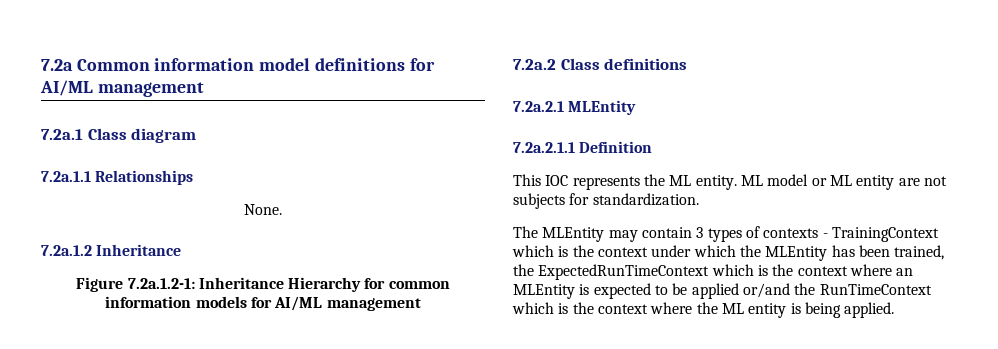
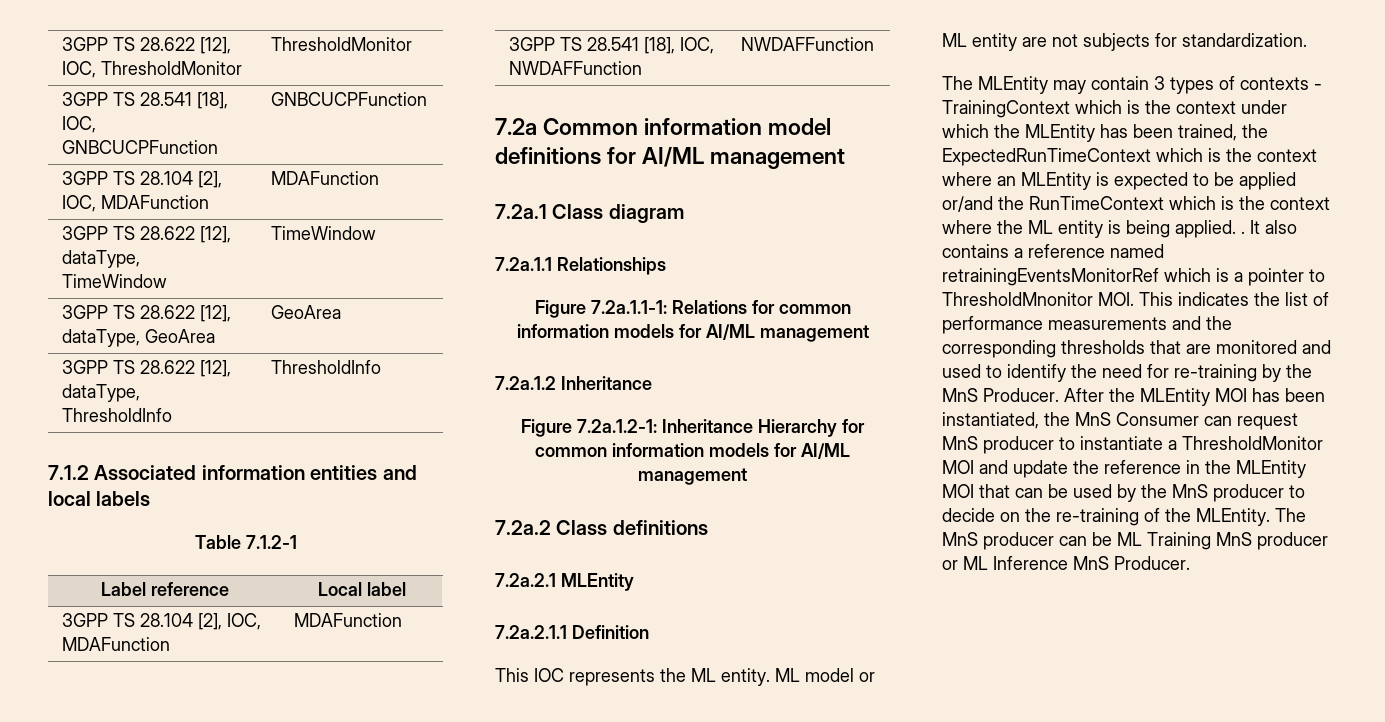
(41, 65) none -> [61,37,231,54] [61,61,242,78] [270,37,412,51] [61,92,228,109] [61,116,96,133] [61,140,218,154] [270,92,427,106] [61,171,222,188] [61,195,209,212] [270,171,379,185] [61,226,231,243] [61,250,140,268] [61,274,167,288] [270,226,376,240] [61,305,231,322] [61,329,215,347] [270,305,341,319] [61,360,231,377] [61,384,140,402] [61,408,172,422] [270,360,381,374] [48,465,417,480] [48,491,151,506] [194,535,297,549] [100,582,229,596] [317,582,406,596] [61,613,261,630] [61,637,170,651] [293,613,402,627] [508,37,714,54] [508,61,642,75] [740,37,874,51] 3GPP TS 28.622 [12], IOC, ThresholdMonitor | ThresholdMonitor // 3GPP TS 28.541 [18], IOC, GNBCUCPFunction | GNBCUCPFunction // 3GPP TS 28.104 [2], IOC, MDAFunction | MDAFunction // 3GPP TS 28.622 [12], dataType, TimeWindow | TimeWindow // 3GPP TS 28.622 [12], dataType, GeoArea | GeoArea // 3GPP TS 28.622 [12], dataType, ThresholdInfo | ThresholdInfo // 7.1.2 Associated information entities and local labels // Table 7.1.2-1 // Label reference | Local label // 3GPP TS 28.104 [2], IOC, MDAFunction | MDAFunction // 3GPP TS 28.541 [18], IOC, NWDAFFunction | NWDAFFunction //
[244,204,282,215] None. -> [534,300,851,318] [516,324,869,342] Figure 7.2a.1.1-1: Relations for common information models for AI/ML management
(895, 310) none -> [1241,220,1297,234] [942,244,1164,258] [942,268,1325,286] [942,292,1329,306] [942,316,1232,334] [942,340,1331,358] [942,364,1312,382] [942,388,1325,406] [942,412,1298,430] [942,436,1323,454] [942,460,1306,478] [942,484,1305,502] [942,508,1306,526] [942,532,1328,550] [942,556,1190,570] . It also contains a reference named retrainingEventsMonitorRef which is a pointer to ThresholdMnonitor MOI. This indicates the list of performance measurements and the corresponding thresholds that are monitored and used to identify the need for re-training by the MnS Producer. After the MLEntity MOI has been instantiated, the MnS Consumer can request MnS producer to instantiate a ThresholdMonitor MOI and update the reference in the MLEntity MOI that can be used by the MnS producer to decide on the re-training of the MLEntity. The MnS producer can be ML Training MnS producer or ML Inference MnS Producer.

